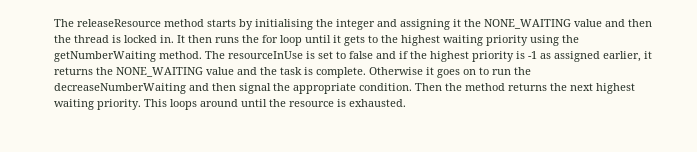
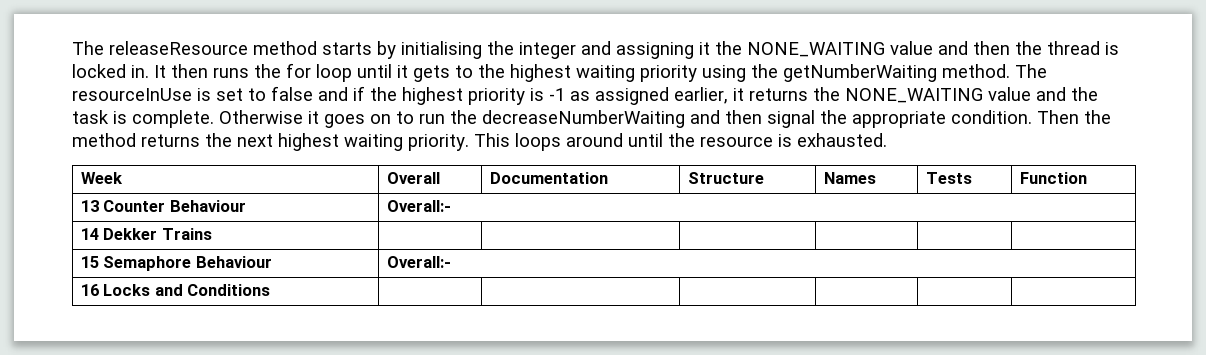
(406, 103) none -> [80,172,123,184] [386,172,440,184] [489,172,608,184] [687,172,764,184] [823,172,876,184] [925,172,972,184] [1019,172,1087,184] [80,200,246,212] [386,200,451,212] [80,228,212,240] [80,256,272,271] [386,256,451,268] [80,284,271,296] // Week | Overall | Documentation | Structure | Names | Tests | Function // 13 Counter Behaviour | Overall:- // 14 Dekker Trains | | | | | | // 15 Semaphore Behaviour | Overall:- // 16 Locks and Conditions | | | | | |

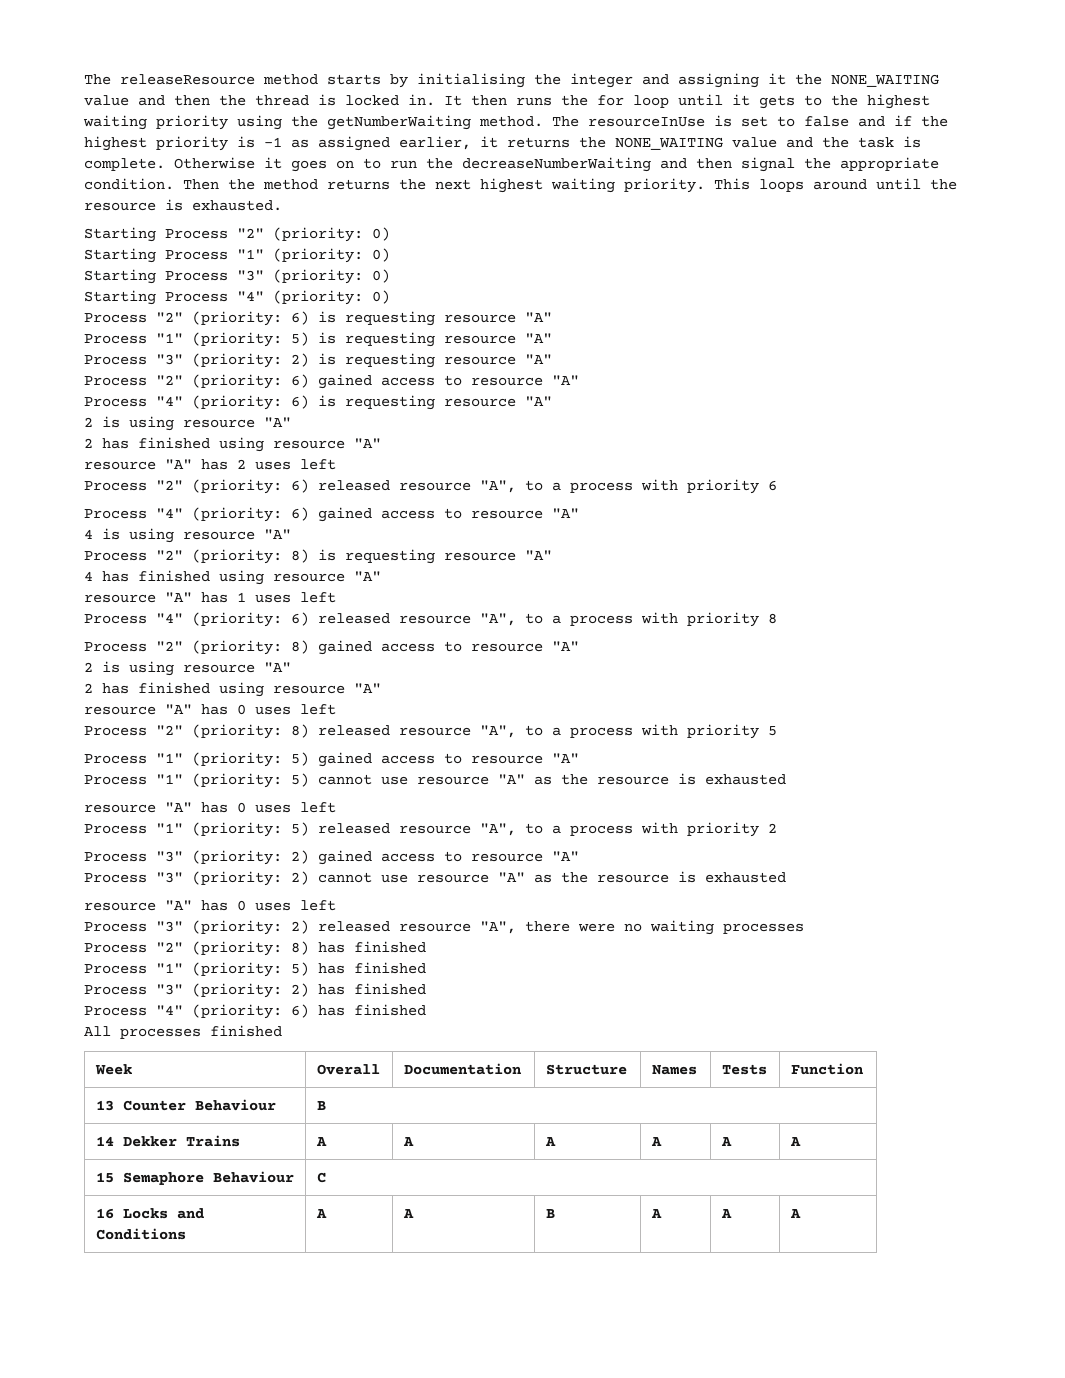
(887, 140) none -> [84,227,390,242] [84,248,390,263] [84,269,390,284] [84,290,390,305] [84,311,552,326] [84,332,552,347] [84,353,552,368] [84,374,579,389] [84,395,552,410] [84,416,291,431] [84,437,381,452] [84,459,336,470] [84,479,777,494] [84,507,579,522] [84,528,291,543] [84,549,552,564] [84,570,381,585] [84,592,336,603] [84,612,777,627] [84,640,579,655] [84,661,291,676] [84,682,381,697] [84,704,336,715] [84,724,777,739] [84,752,579,767] [84,773,786,788] [84,802,336,813] [84,822,777,837] [84,850,579,865] [84,871,786,886] [84,900,336,911] [84,920,804,935] [84,941,426,956] [84,962,426,977] [84,983,426,998] [84,1004,426,1019] [84,1025,282,1039] // Starting Process "2" (priority: 0) // Starting Process "1" (priority: 0) // Starting Process "3" (priority: 0) // Starting Process "4" (priority: 0) // Process "2" (priority: 6) is requesting resource "A" // Process "1" (priority: 5) is requesting resource "A" // Process "3" (priority: 2) is requesting resource "A" // Process "2" (priority: 6) gained access to resource "A" // Process "4" (priority: 6) is requesting resource "A" // 2 is using resource "A" // 2 has finished using resource "A" // resource "A" has 2 uses left // Process "2" (priority: 6) released resource "A", to a process with priority 6 // Process "4" (priority: 6) gained access to resource "A" // 4 is using resource "A" // Process "2" (priority: 8) is requesting resource "A" // 4 has finished using resource "A" // resource "A" has 1 uses left // Process "4" (priority: 6) released resource "A", to a process with priority 8 // Process "2" (priority: 8) gained access to resource "A" // 2 is using resource "A" // 2 has finished using resource "A" // resource "A" has 0 uses left // Process "2" (priority: 8) released resource "A", to a process with priority 5 // Process "1" (priority: 5) gained access to resource "A" // Process "1" (priority: 5) cannot use resource "A" as the resource is exhausted // resource "A" has 0 uses left // Process "1" (priority: 5) released resource "A", to a process with priority 2 // Process "3" (priority: 2) gained access to resource "A" // Process "3" (priority: 2) cannot use resource "A" as the resource is exhausted // resource "A" has 0 uses left // Process "3" (priority: 2) released resource "A", there were no waiting processes // Process "2" (priority: 8) has finished // Process "1" (priority: 5) has finished // Process "3" (priority: 2) has finished // Process "4" (priority: 6) has finished // All processes finished
[386,200,451,212] Overall:- -> [316,1101,326,1110] B
(212, 234) | | | | | -> [315,1137,327,1146] [402,1137,414,1146] [544,1137,556,1146] [650,1137,662,1146] [720,1137,732,1146] [789,1137,801,1146] A | A | A | A | A | A
[386,256,451,268] Overall:- -> [316,1172,326,1183] C
(271, 290) | | | | | -> [315,1209,327,1218] [402,1209,414,1218] [545,1209,555,1218] [650,1209,662,1218] [720,1209,732,1218] [789,1209,801,1218] A | A | B | A | A | A

